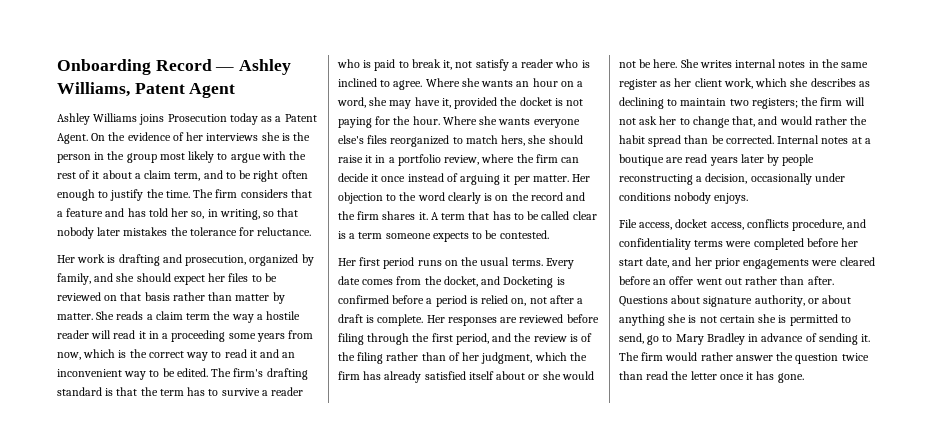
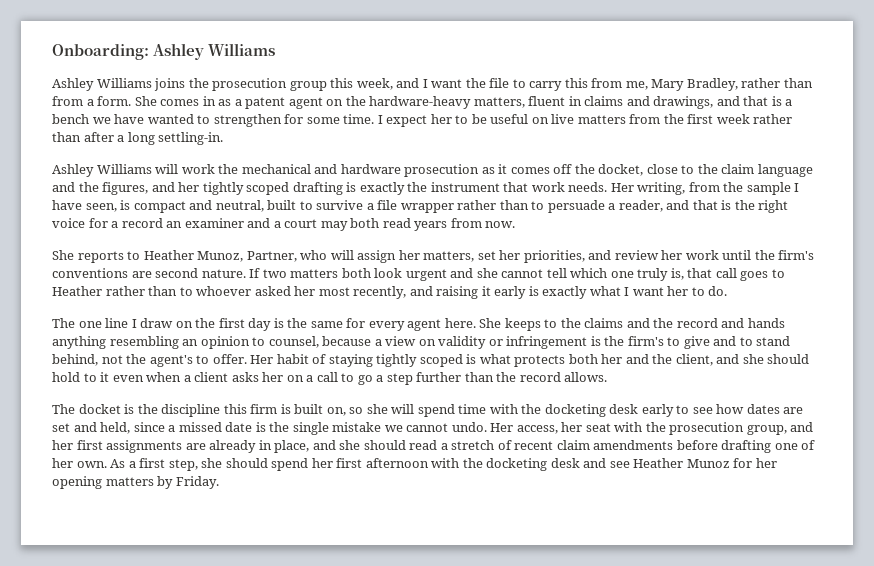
[57,59,292,75] [57,82,236,98] [57,113,317,125] [57,132,311,144] [57,151,307,163] [57,170,308,182] [57,189,312,201] [57,208,299,220] [57,227,312,239] [57,254,314,266] [57,273,277,285] [57,292,285,304] [57,311,301,323] [57,330,314,342] [57,349,296,361] [57,368,308,380] [57,387,304,396] [337,59,590,71] [338,78,584,90] [337,97,584,109] [338,116,580,128] [338,135,583,147] [338,154,580,166] [338,173,591,185] [338,192,586,204] [338,211,597,220] [338,230,549,242] [338,257,574,269] [338,276,565,288] [338,295,584,307] [338,314,599,326] [338,333,593,345] [338,352,587,364] [338,371,594,383] [619,59,869,68] [619,78,870,90] [619,97,865,109] [619,116,868,128] [619,135,871,147] [619,154,815,166] [619,173,845,185] [619,192,749,204] [619,219,867,231] [619,238,859,250] [619,257,875,269] [619,276,834,285] [619,295,852,307] [619,314,851,326] [619,333,871,345] [619,352,869,364] [619,371,804,383] Onboarding Record — Ashley Williams, Patent Agent // Ashley Williams joins Prosecution today as a Patent Agent. On the evidence of her interviews she is the person in the group most likely to argue with the rest of it about a claim term, and to be right often enough to justify the time. The firm considers that a feature and has told her so, in writing, so that nobody later mistakes the tolerance for reluctance. // Her work is drafting and prosecution, organized by family, and she should expect her files to be reviewed on that basis rather than matter by matter. She reads a claim term the way a hostile reader will read it in a proceeding some years from now, which is the correct way to read it and an inconvenient way to be edited. The firm's drafting standard is that the term has to survive a reader who is paid to break it, not satisfy a reader who is inclined to agree. Where she wants an hour on a word, she may have it, provided the docket is not paying for the hour. Where she wants everyone else's files reorganized to match hers, she should raise it in a portfolio review, where the firm can decide it once instead of arguing it per matter. Her objection to the word clearly is on the record and the firm shares it. A term that has to be called clear is a term someone expects to be contested. // Her first period runs on the usual terms. Every date comes from the docket, and Docketing is confirmed before a period is relied on, not after a draft is complete. Her responses are reviewed before filing through the first period, and the review is of the filing rather than of her judgment, which the firm has already satisfied itself about or she would not be here. She writes internal notes in the same register as her client work, which she describes as declining to maintain two registers; the firm will not ask her to change that, and would rather the habit spread than be corrected. Internal notes at a boutique are read years later by people reconstructing a decision, occasionally under conditions nobody enjoys. // File access, docket access, conflicts procedure, and confidentiality terms were completed before her start date, and her prior engagements were cleared before an offer went out rather than after. Questions about signature authority, or about anything she is not certain she is permitted to send, go to Mary Bradley in advance of sending it. The firm would rather answer the question twice than read the letter once it has gone. -> [52,43,276,60] [52,78,813,91] [52,96,793,109] [52,114,793,127] [52,132,224,145] [52,164,813,177] [52,182,800,195] [52,200,789,213] [52,218,516,231] [52,250,815,263] [52,268,785,281] [52,286,728,299] [52,318,785,331] [52,336,791,349] [52,354,810,367] [52,372,608,385] [52,404,804,417] [52,422,814,435] [52,440,816,453] [52,458,777,471] [52,476,219,489] Onboarding: Ashley Williams // Ashley Williams joins the prosecution group this week, and I want the file to carry this from me, Mary Bradley, rather than from a form. She comes in as a patent agent on the hardware-heavy matters, fluent in claims and drawings, and that is a bench we have wanted to strengthen for some time. I expect her to be useful on live matters from the first week rather than after a long settling-in. // Ashley Williams will work the mechanical and hardware prosecution as it comes off the docket, close to the claim language and the figures, and her tightly scoped drafting is exactly the instrument that work needs. Her writing, from the sample I have seen, is compact and neutral, built to survive a file wrapper rather than to persuade a reader, and that is the right voice for a record an examiner and a court may both read years from now. // She reports to Heather Munoz, Partner, who will assign her matters, set her priorities, and review her work until the firm's conventions are second nature. If two matters both look urgent and she cannot tell which one truly is, that call goes to Heather rather than to whoever asked her most recently, and raising it early is exactly what I want her to do. // The one line I draw on the first day is the same for every agent here. She keeps to the claims and the record and hands anything resembling an opinion to counsel, because a view on validity or infringement is the firm's to give and to stand behind, not the agent's to offer. Her habit of staying tightly scoped is what protects both her and the client, and she should hold to it even when a client asks her on a call to go a step further than the record allows. // The docket is the discipline this firm is built on, so she will spend time with the docketing desk early to see how dates are set and held, since a missed date is the single mistake we cannot undo. Her access, her seat with the prosecution group, and her first assignments are already in place, and she should read a stretch of recent claim amendments before drafting one of her own. As a first step, she should spend her first afternoon with the docketing desk and see Heather Munoz for her opening matters by Friday.

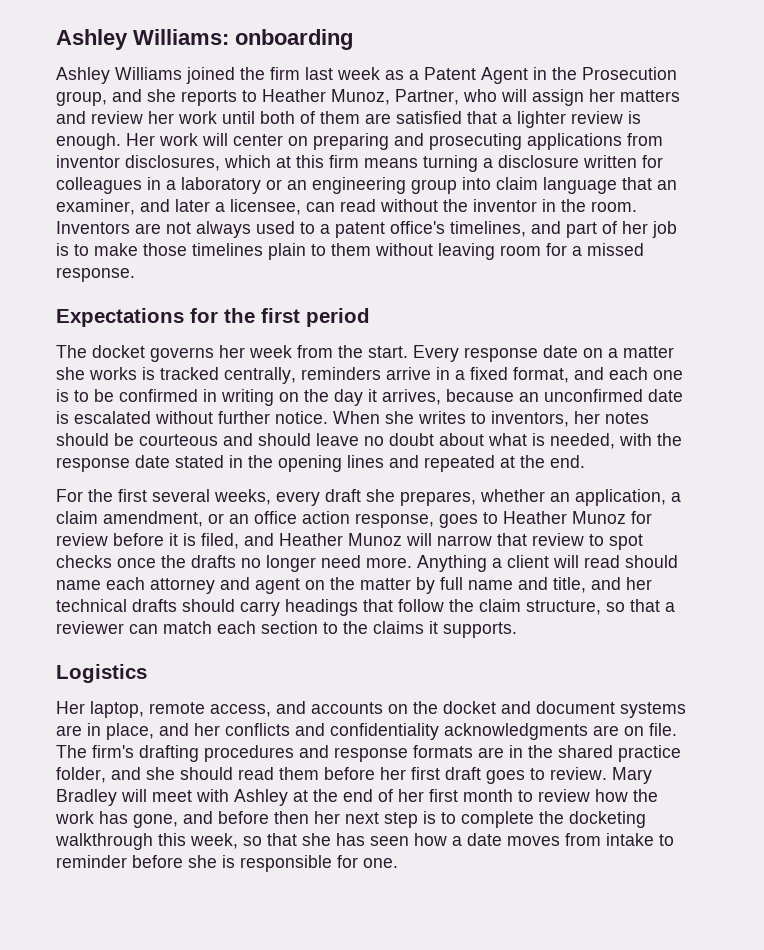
[52,43,276,60] [52,78,813,91] [52,96,793,109] [52,114,793,127] [52,132,224,145] [52,164,813,177] [52,182,800,195] [52,200,789,213] [52,218,516,231] [52,250,74,260] Onboarding: Ashley Williams // Ashley Williams joins the prosecution group this week, and I want the file to carry this from me, Mary Bradley, rather than from a form. She comes in as a patent agent on the hardware-heavy matters, fluent in claims and drawings, and that is a bench we have wanted to strengthen for some time. I expect her to be useful on live matters from the first week rather than after a long settling-in. // Ashley Williams will work the mechanical and hardware prosecution as it comes off the docket, close to the claim language and the figures, and her tightly scoped drafting is exactly the instrument that work needs. Her writing, from the sample I have seen, is compact and neutral, built to survive a file wrapper rather than to persuade a reader, and that is the right voice for a record an examiner and a court may both read years from now. // She -> [56,29,353,50] [56,67,677,84] [56,89,176,106] Ashley Williams: onboarding // Ashley Williams joined the firm last week as a Patent Agent in the Prosecution group, and she
[423,250,585,263] matters, set her priorities, -> [620,90,680,102] matters
[754,250,815,260] [52,268,785,281] [52,286,728,299] [52,318,785,331] [52,336,791,349] [52,354,810,367] [52,372,608,385] [52,404,804,417] [52,422,814,435] [52,440,816,453] [52,458,777,471] [52,476,219,489] the firm's conventions are second nature. If two matters both look urgent and she cannot tell which one truly is, that call goes to Heather rather than to whoever asked her most recently, and raising it early is exactly what I want her to do. // The one line I draw on the first day is the same for every agent here. She keeps to the claims and the record and hands anything resembling an opinion to counsel, because a view on validity or infringement is the firm's to give and to stand behind, not the agent's to offer. Her habit of staying tightly scoped is what protects both her and the client, and she should hold to it even when a client asks her on a call to go a step further than the record allows. // The docket is the discipline this firm is built on, so she will spend time with the docketing desk early to see how dates are set and held, since a missed date is the single mistake we cannot undo. Her access, her seat with the prosecution group, and her first assignments are already in place, and she should read a stretch of recent claim amendments before drafting one of her own. As a first step, she should spend her first afternoon with the docketing desk and see Heather Munoz for her opening matters by Friday. -> [260,111,641,128] [56,133,663,150] [56,155,663,172] [56,177,677,194] [56,199,637,215] [56,221,677,238] [56,243,644,260] [56,267,135,282] [56,308,370,327] [56,345,674,362] [56,367,683,384] [56,389,683,406] [56,411,649,427] [56,433,682,449] [56,455,585,472] [56,489,681,506] [56,511,652,528] [56,533,643,550] [56,555,678,572] [56,577,652,594] [56,599,675,616] [56,621,517,638] [56,664,147,683] [56,701,686,718] [56,723,677,740] [56,745,681,762] [56,767,652,784] [56,789,658,806] [55,811,646,828] [55,833,674,850] [56,855,398,872] both of them are satisfied that a lighter review is enough. Her work will center on preparing and prosecuting applications from inventor disclosures, which at this firm means turning a disclosure written for colleagues in a laboratory or an engineering group into claim language that an examiner, and later a licensee, can read without the inventor in the room. Inventors are not always used to a patent office's timelines, and part of her job is to make those timelines plain to them without leaving room for a missed response. // Expectations for the first period // The docket governs her week from the start. Every response date on a matter she works is tracked centrally, reminders arrive in a fixed format, and each one is to be confirmed in writing on the day it arrives, because an unconfirmed date is escalated without further notice. When she writes to inventors, her notes should be courteous and should leave no doubt about what is needed, with the response date stated in the opening lines and repeated at the end. // For the first several weeks, every draft she prepares, whether an application, a claim amendment, or an office action response, goes to Heather Munoz for review before it is filed, and Heather Munoz will narrow that review to spot checks once the drafts no longer need more. Anything a client will read should name each attorney and agent on the matter by full name and title, and her technical drafts should carry headings that follow the claim structure, so that a reviewer can match each section to the claims it supports. // Logistics // Her laptop, remote access, and accounts on the docket and document systems are in place, and her conflicts and confidentiality acknowledgments are on file. The firm's drafting procedures and response formats are in the shared practice folder, and she should read them before her first draft goes to review. Mary Bradley will meet with Ashley at the end of her first month to review how the work has gone, and before then her next step is to complete the docketing walkthrough this week, so that she has seen how a date moves from intake to reminder before she is responsible for one.

